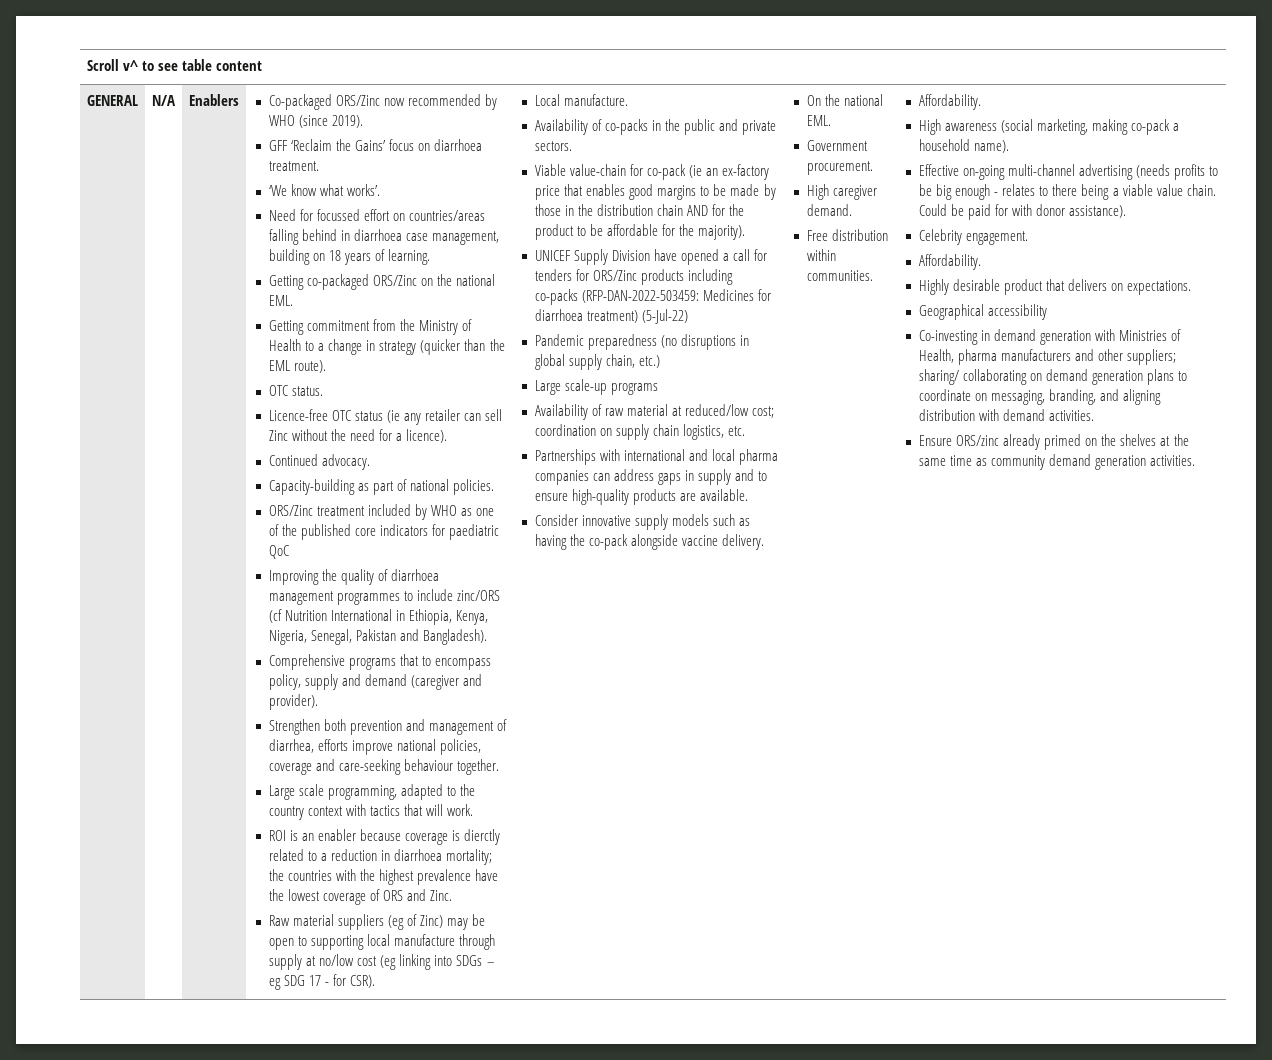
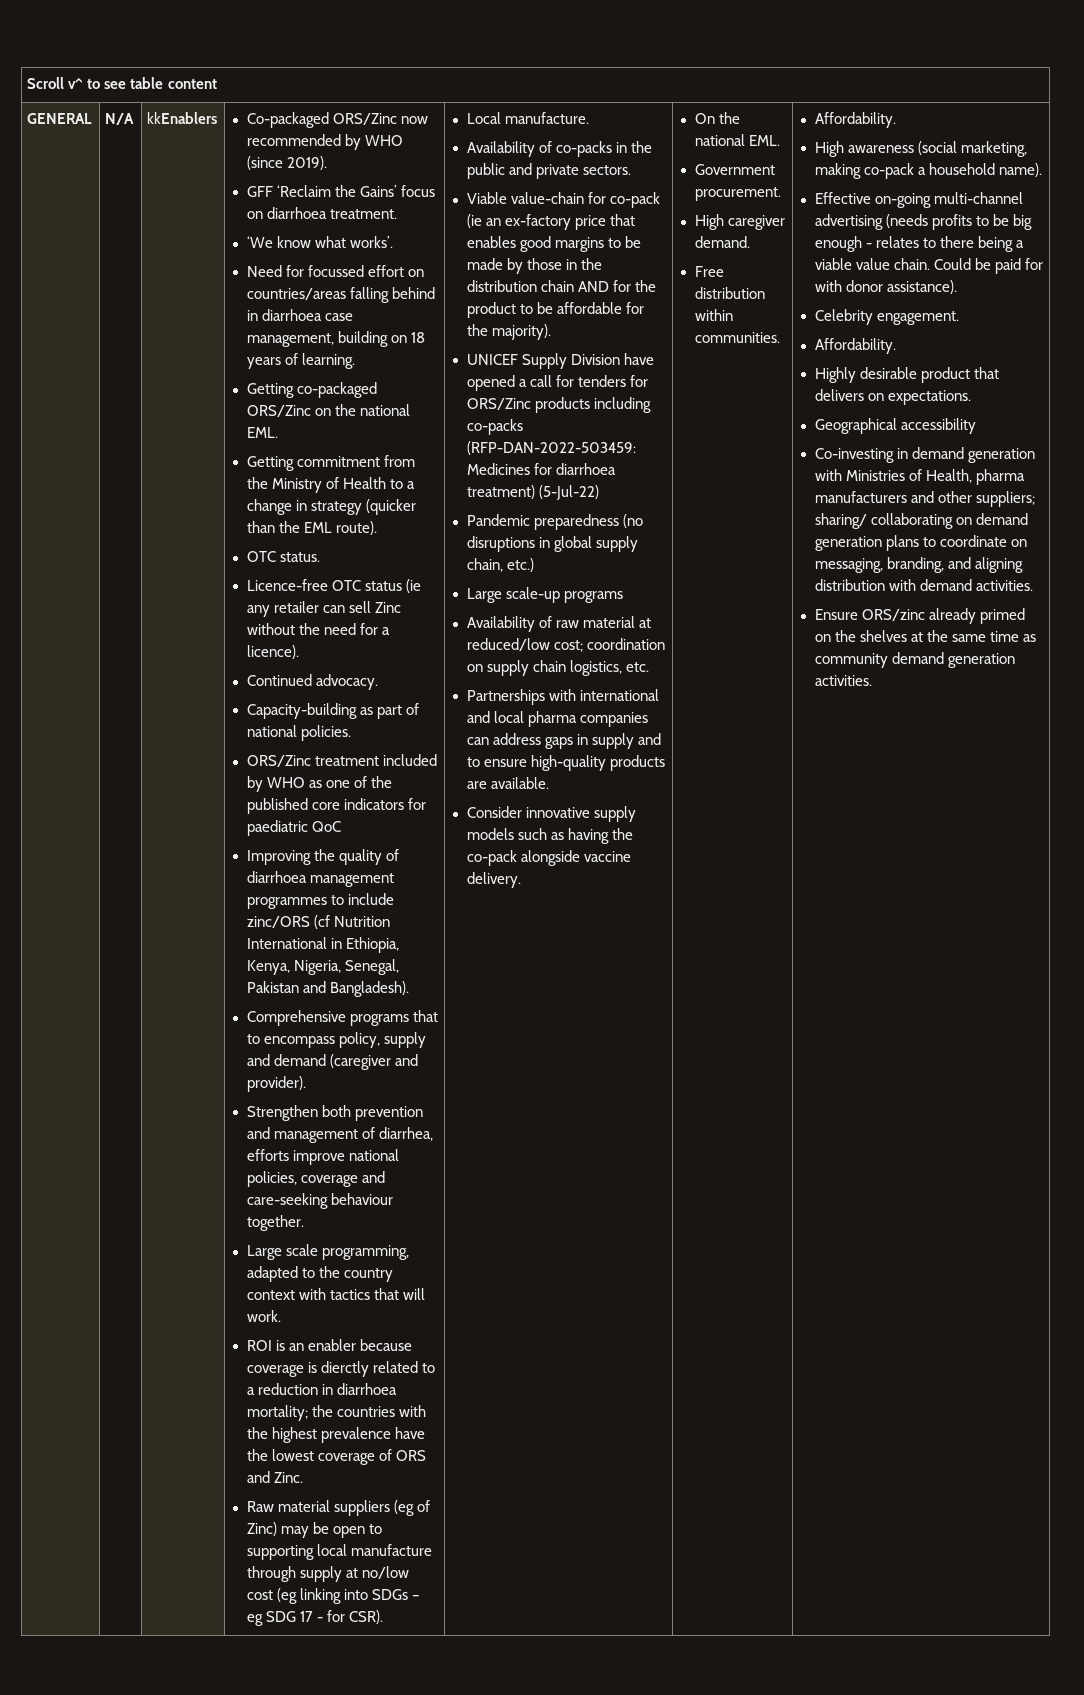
[188,94,239,106] Enablers -> [147,112,218,124] kkEnablers

